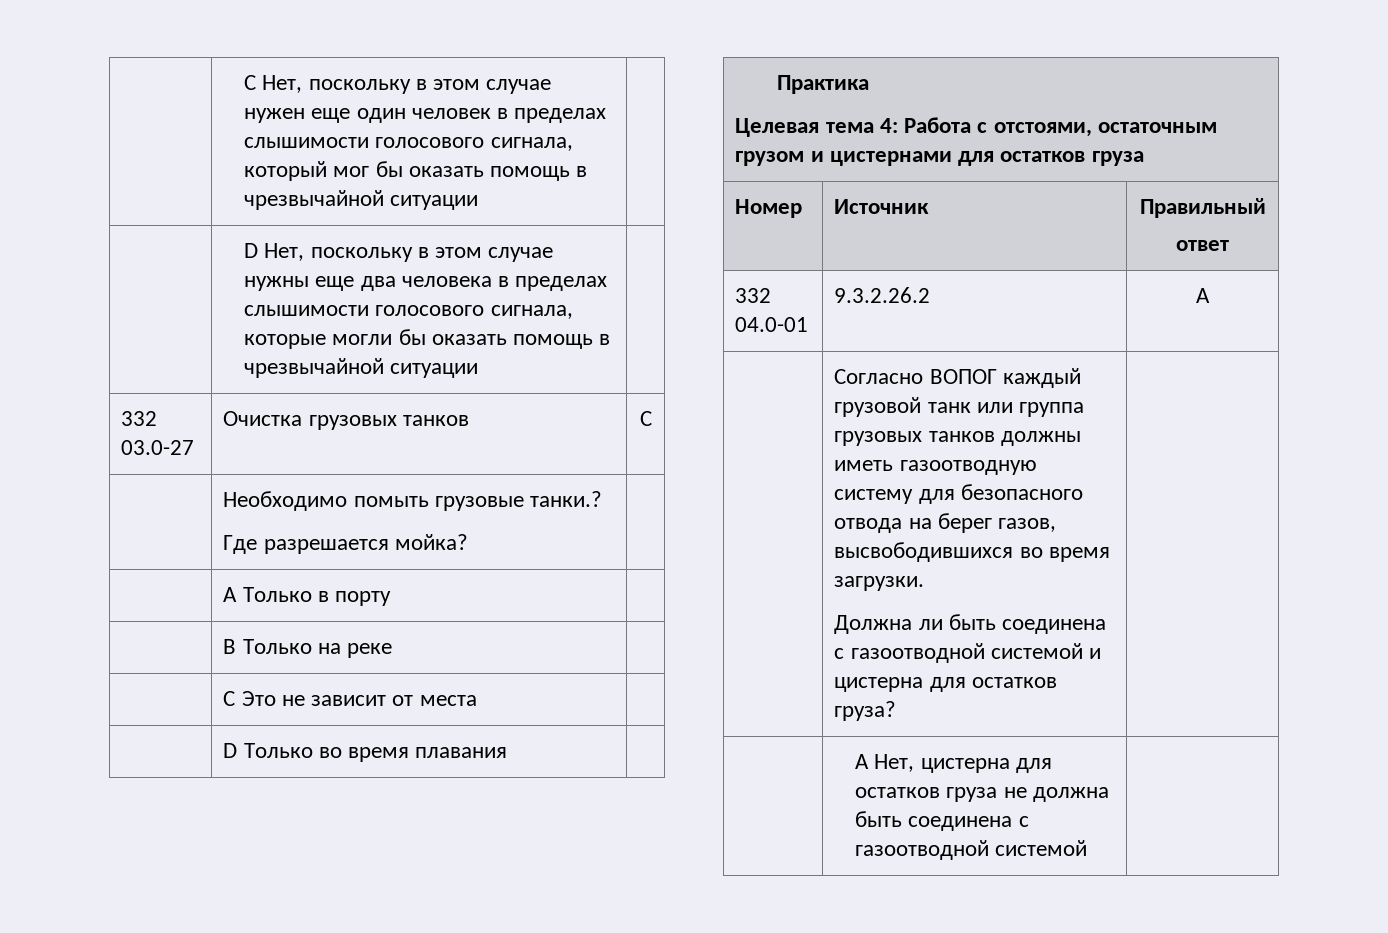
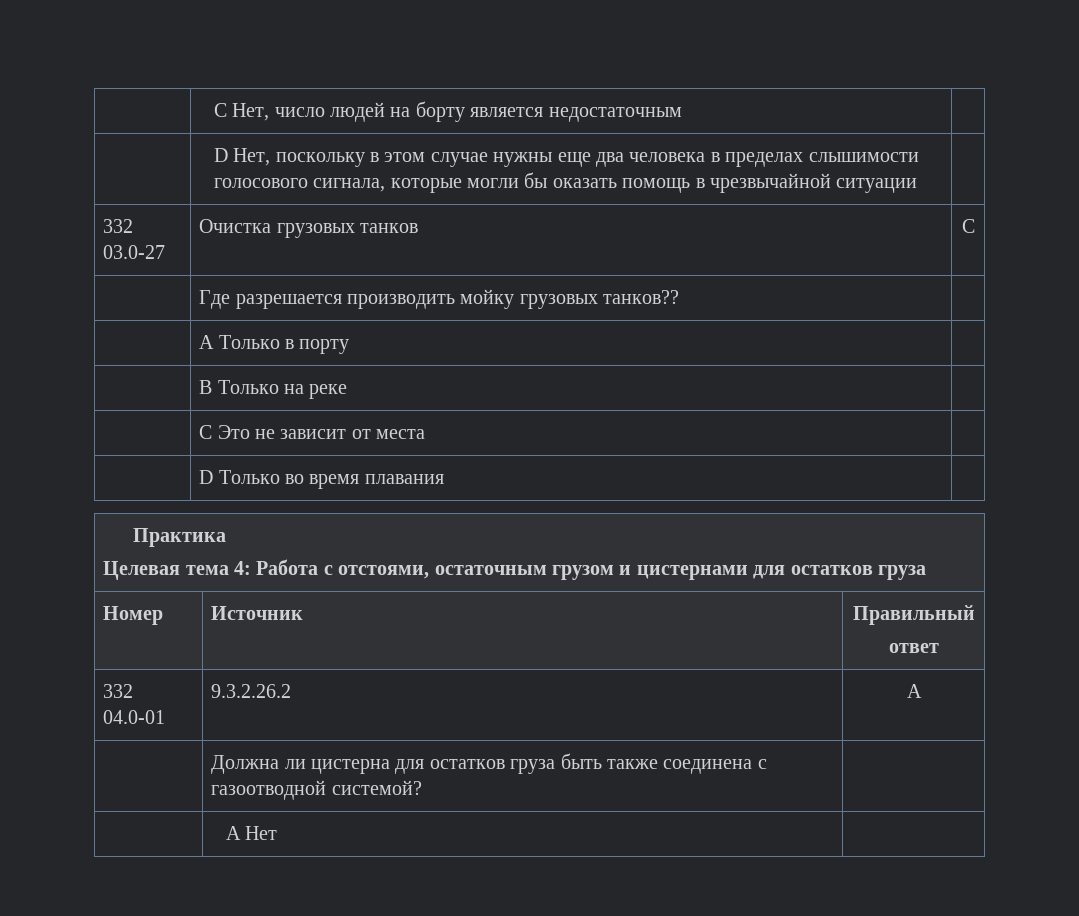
[308,79,552,94] [244,108,607,123] [244,137,573,151] [244,161,588,181] [244,190,479,210] поскольку в этом случае нужен еще один человек в пределах слышимости голосового сигнала, который мог бы оказать помощь в чрезвычайной ситуации -> [274,101,682,122] число людей на борту является недостаточным
[223,491,603,511] [223,534,468,554] Необходимо помыть грузовые танки.? // Где разрешается мойка? -> [199,289,680,309] Где разрешается производить мойку грузовых танков??
[834,368,1081,388] [834,397,1085,417] [834,431,1081,446] [834,460,1037,475] [834,484,1083,504] [834,513,1057,533] [834,542,1110,562] [834,576,925,591] [834,614,1107,634] [834,643,1102,663] [834,677,1057,692] [834,701,897,721] [855,754,1052,773] [855,787,1109,802] [855,811,1029,831] [855,840,1088,860] Согласно ВОПОГ каждый грузовой танк или группа грузовых танков должны иметь газоотводную систему для безопасного отвода на берег газов, высвободившихся во время загрузки. // Должна ли быть соединена с газоотводной системой и цистерна для остатков груза? | // | А Нет, цистерна для остатков груза не должна быть соединена с газоотводной системой -> [211,753,767,774] [211,780,422,800] [225,826,278,840] Должна ли цистерна для остатков груза быть также соединена с газоотводной системой? | // | А Нет

